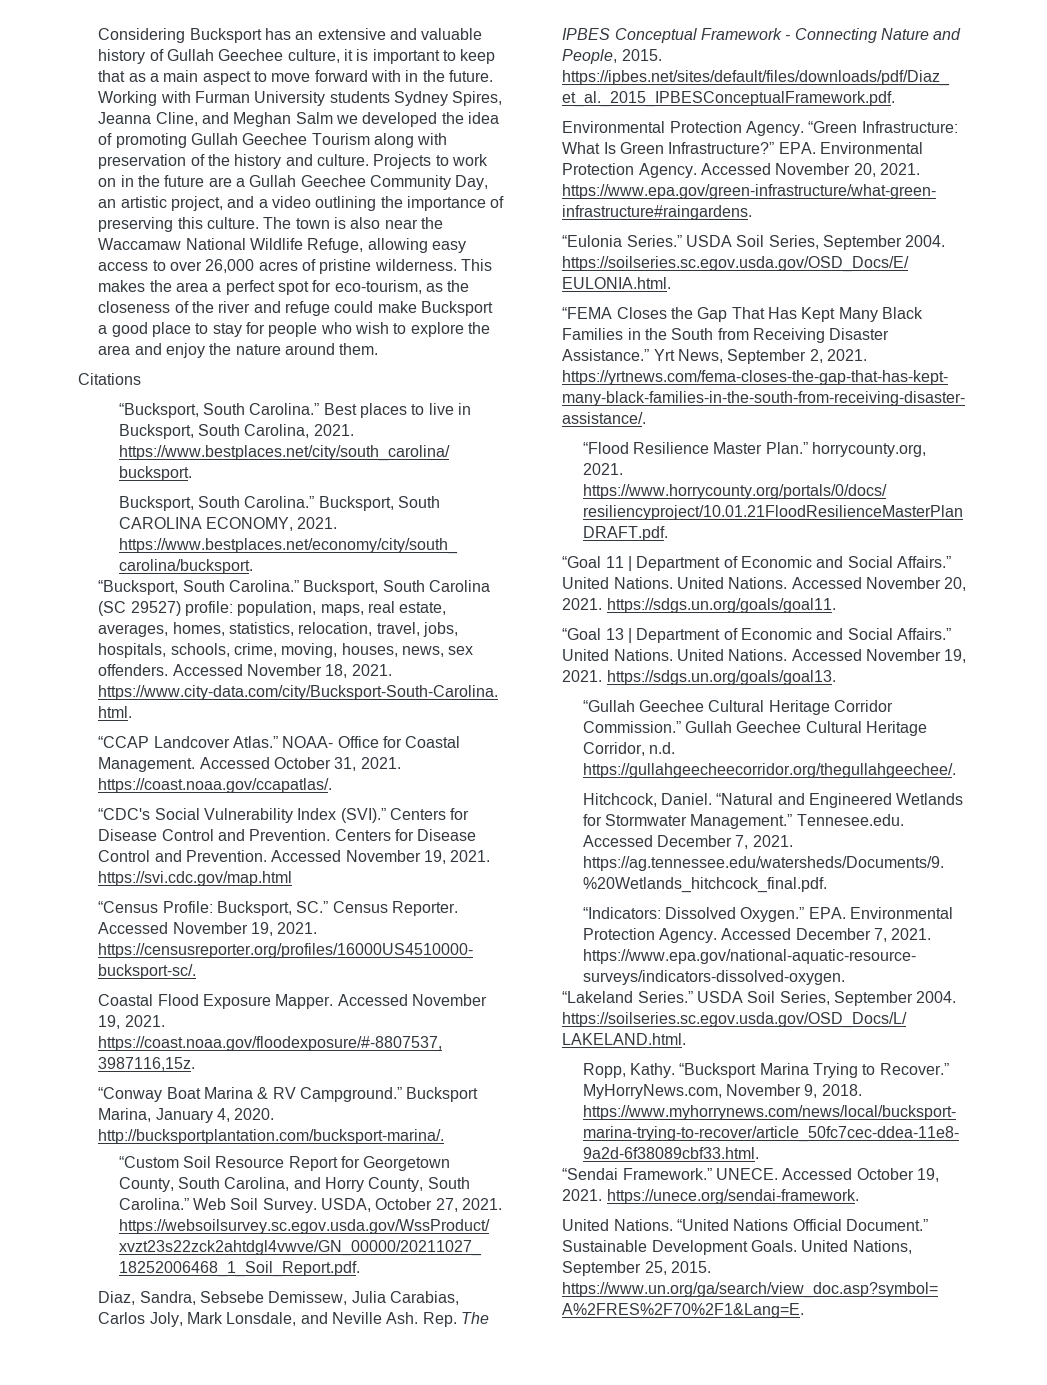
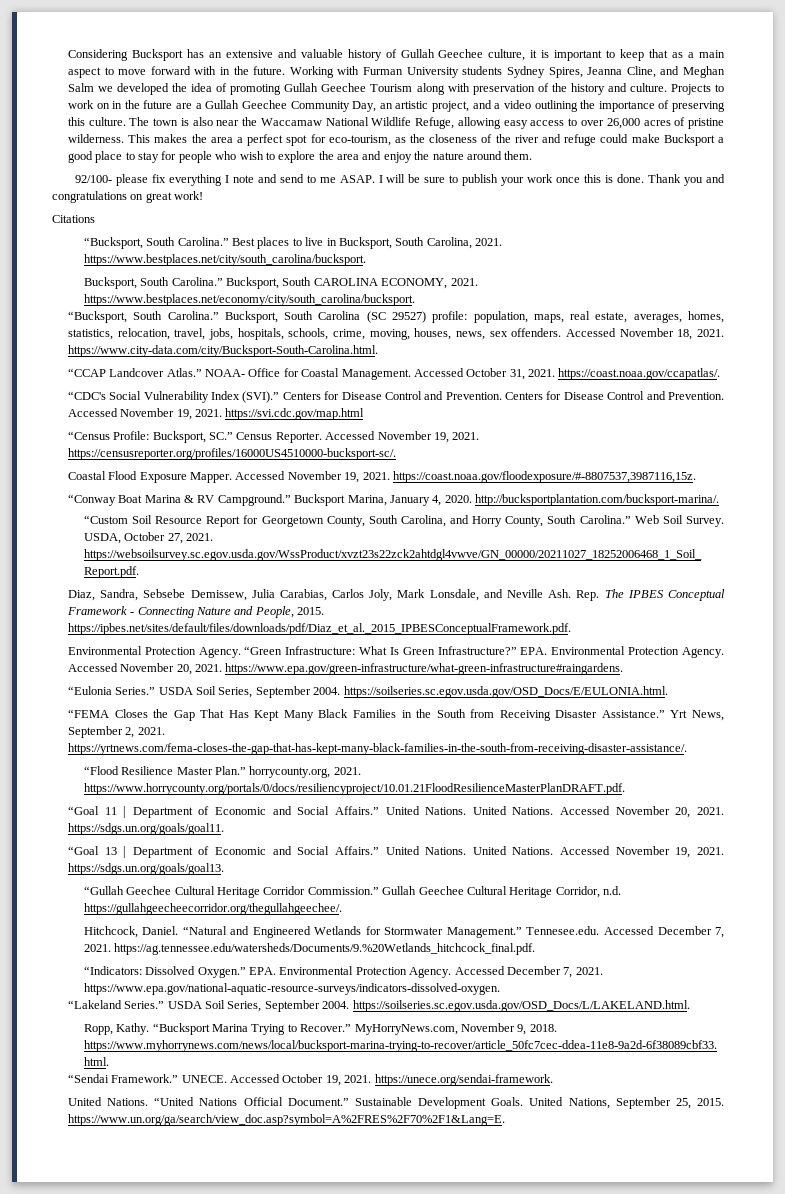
(379, 349) none -> [74,174,725,186] [52,191,204,203] // 92/100- please fix everything I note and send to me ASAP. I will be sure to publish your work once this is done. Thank you and congratulations on great work!

